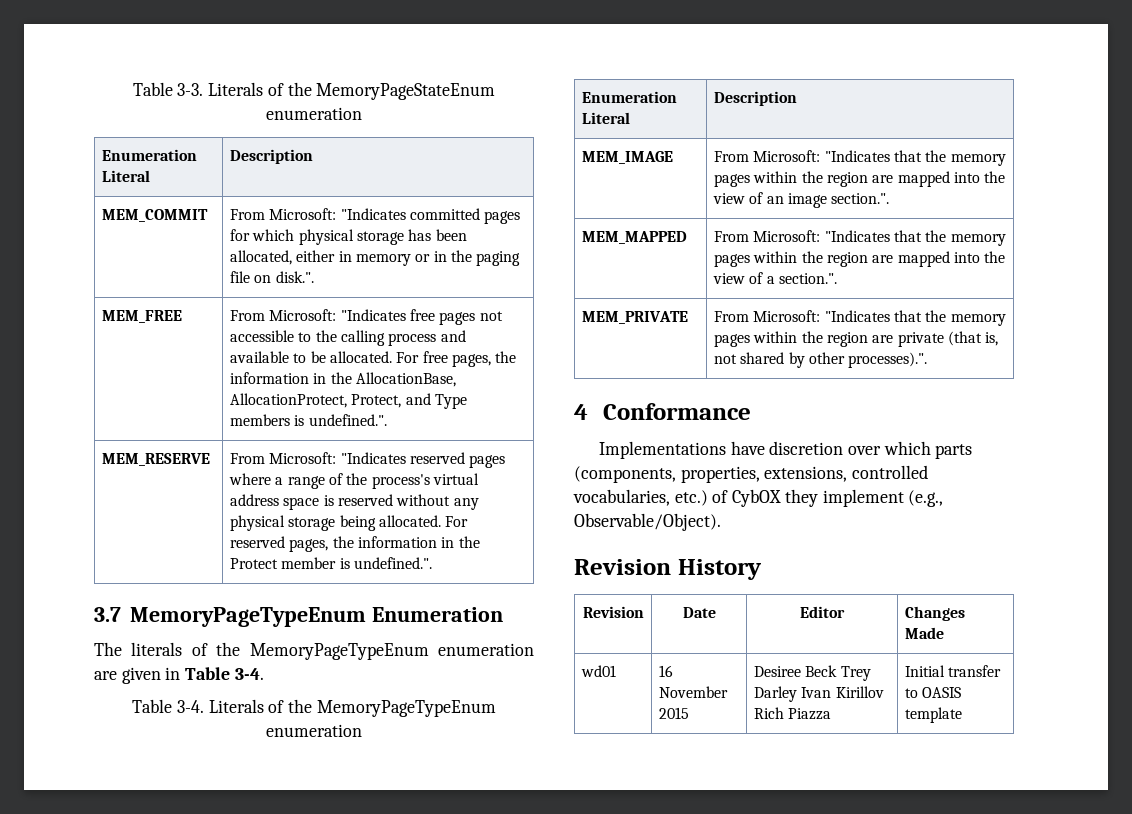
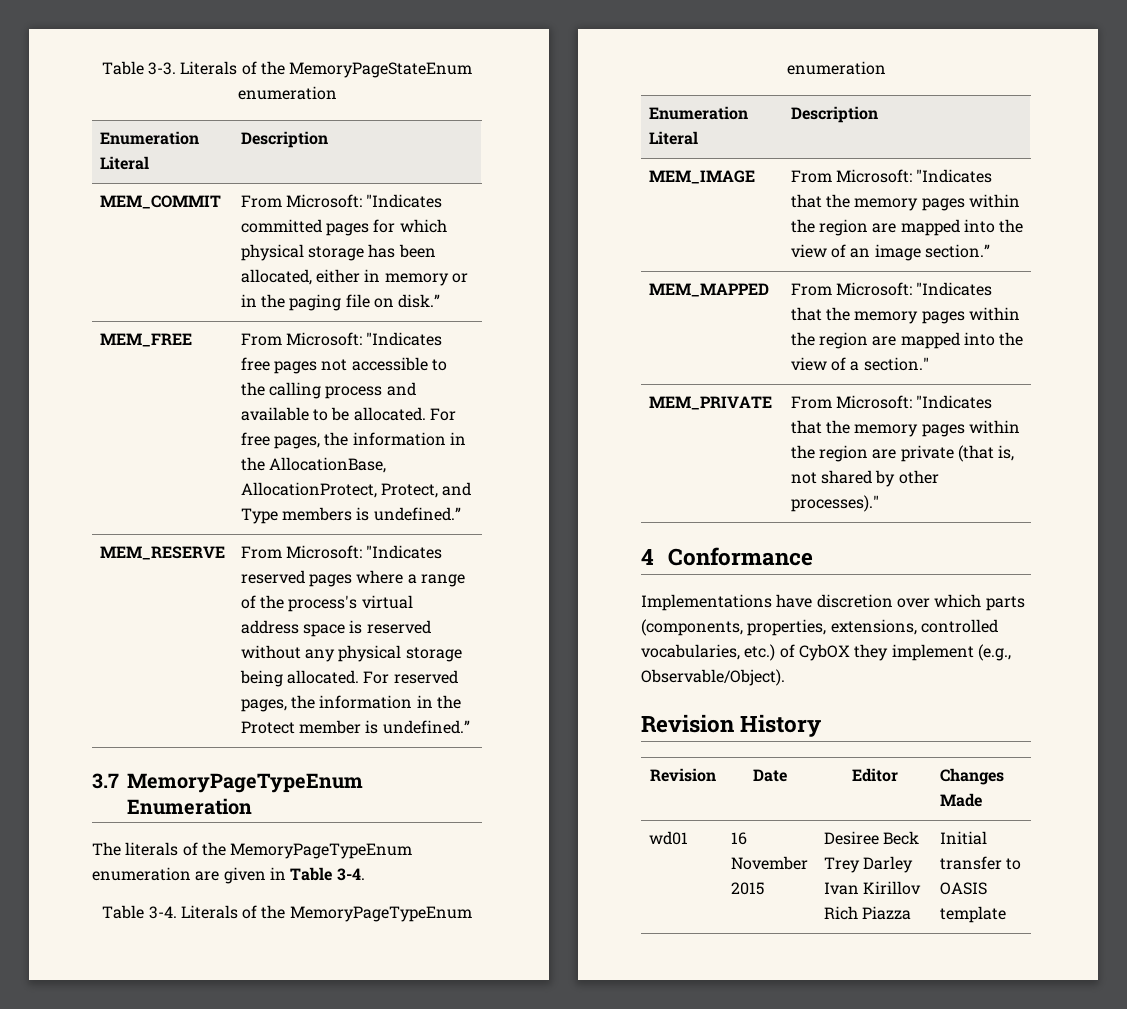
[275,271,314,283] disk.". -> [398,294,441,308] disk.”
[308,414,387,426] undefined.". -> [373,507,461,521] undefined.”
[353,557,432,569] undefined.". -> [382,720,470,734] undefined.”
[831,193,890,204] section.". -> [924,244,990,258] section.”
[778,273,837,284] section.". -> [863,357,929,371] section."
[848,352,928,368] processes).". -> [790,495,879,512] processes)."

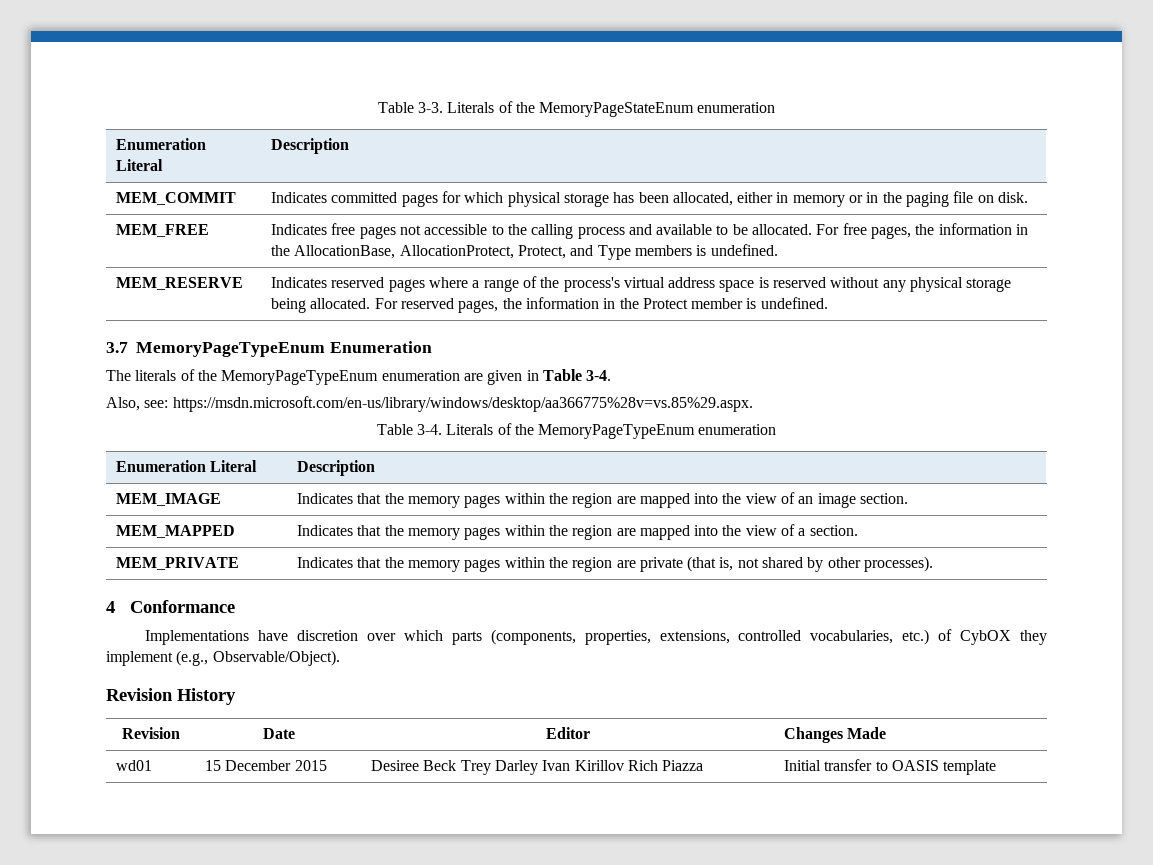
[240,194,443,208] From Microsoft: "Indicates -> [270,192,327,203] Indicates
[398,294,441,308] disk.” -> [998,192,1029,203] disk.
[240,332,443,346] From Microsoft: "Indicates -> [270,224,327,235] Indicates
[373,507,461,521] undefined.” -> [710,244,778,256] undefined.
[240,545,443,559] From Microsoft: "Indicates -> [270,277,327,288] Indicates
[382,720,470,734] undefined.” -> [760,297,828,309] undefined.
(365, 874) none -> [106,396,753,412] // Also, see: https://msdn.microsoft.com/en-us/library/windows/desktop/aa366775%28v=vs.85%29.aspx.
[790,169,993,183] From Microsoft: "Indicates -> [296,493,353,504] Indicates
[924,244,990,258] section.” -> [860,493,909,504] section.
[790,282,993,296] From Microsoft: "Indicates -> [296,525,353,536] Indicates
[863,357,929,371] section." -> [809,525,858,536] section.
[790,395,993,409] From Microsoft: "Indicates -> [296,557,353,568] Indicates
[790,495,879,512] processes)." -> [864,556,934,572] processes).
[730,832,747,845] [730,856,808,870] 16 November -> [204,760,292,771] 15 December

